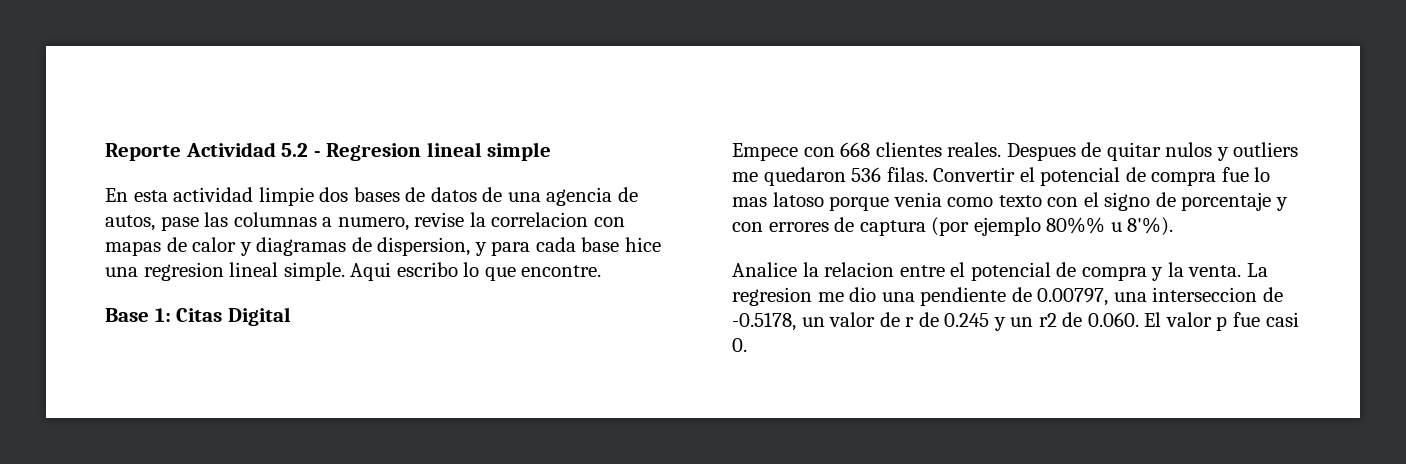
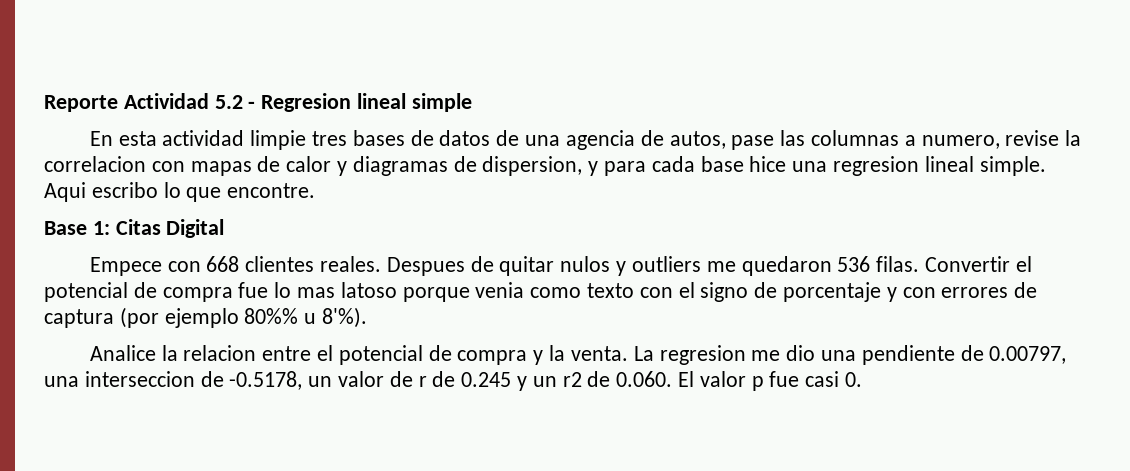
[319,187,349,202] dos -> [312,131,348,146] tres

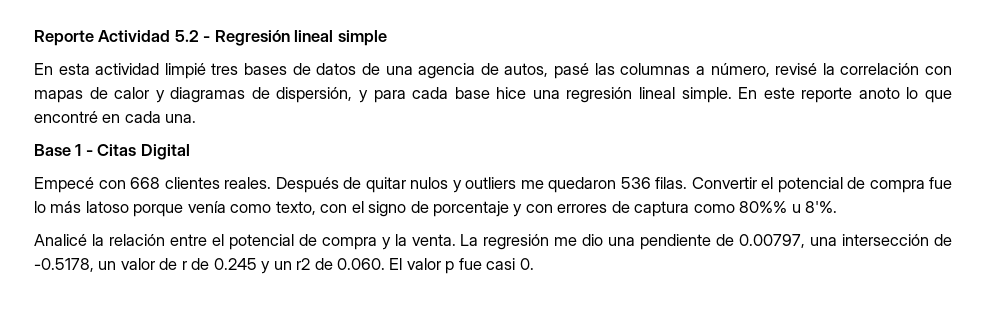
[261,93,352,112] Regresion -> [214,30,290,46] Regresión
[250,130,307,150] limpie -> [164,63,206,79] limpié
[731,135,775,150] pase -> [554,63,590,79] pasé
[921,130,1082,149] [44,156,146,172] numero, revise la correlacion -> [710,63,920,77] número, revisé la correlación
[482,156,583,176] dispersion, -> [276,87,353,103] dispersión,
[833,156,920,176] regresion -> [566,87,633,103] regresión
[44,182,316,202] Aqui escribo lo que encontre. -> [738,87,952,103] [34,111,197,123] En este reporte anoto lo que encontré en cada una.
[92,221,110,235] 1: -> [75,144,93,156] 1 -
[89,257,162,276] Empece -> [34,177,94,193] Empecé
[386,257,465,276] Despues -> [275,177,339,193] Después
[297,287,336,298] mas -> [50,201,82,213] más
[475,282,635,298] venia como texto -> [187,201,316,215] venía como texto,
[119,307,368,328] [89,345,257,361] (por ejemplo 80%% u 8'%). // Analice la relacion -> [693,201,838,213] [34,234,165,246] como 80%% u 8'%. // Analicé la relación
[659,345,746,365] regresion -> [483,234,550,250] regresión
[84,371,195,387] interseccion -> [842,234,930,246] intersección

